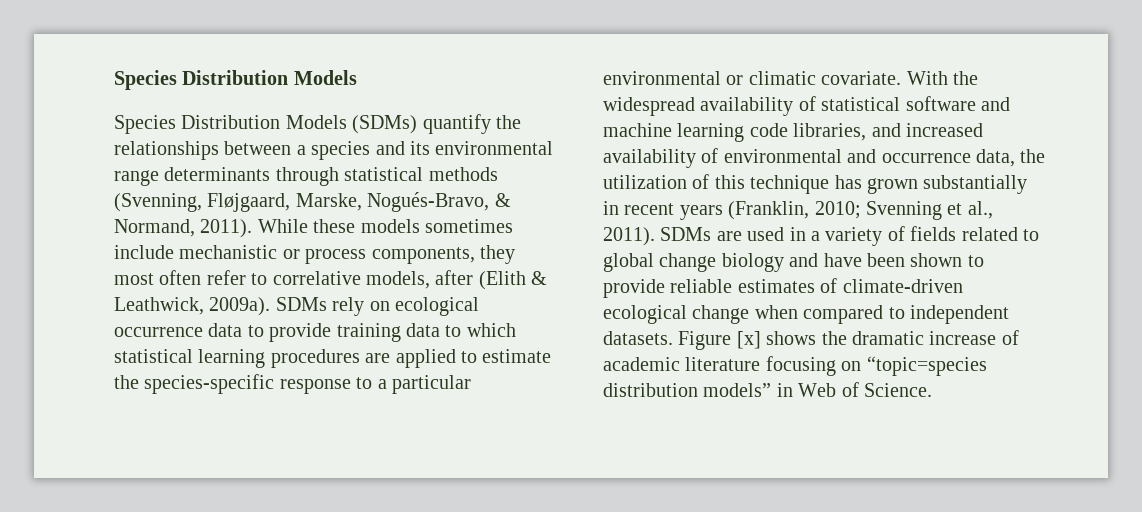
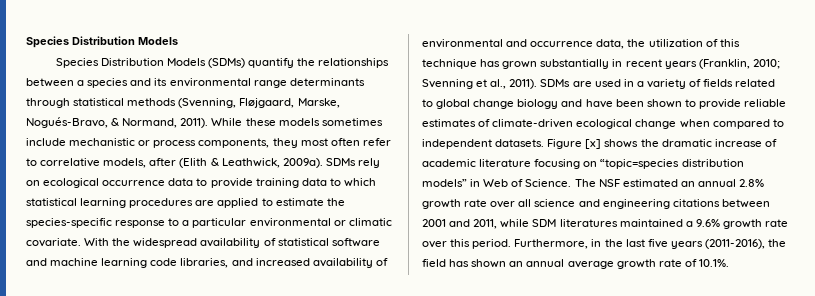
(932, 390) none -> [574,179,765,187] [422,199,770,209] [422,219,789,229] [422,239,787,249] [422,259,729,269] The NSF estimated an annual 2.8% growth rate over all science and engineering citations between 2001 and 2011, while SDM literatures maintained a 9.6% growth rate over this period. Furthermore, in the last five years (2011-2016), the field has shown an annual average growth rate of 10.1%.

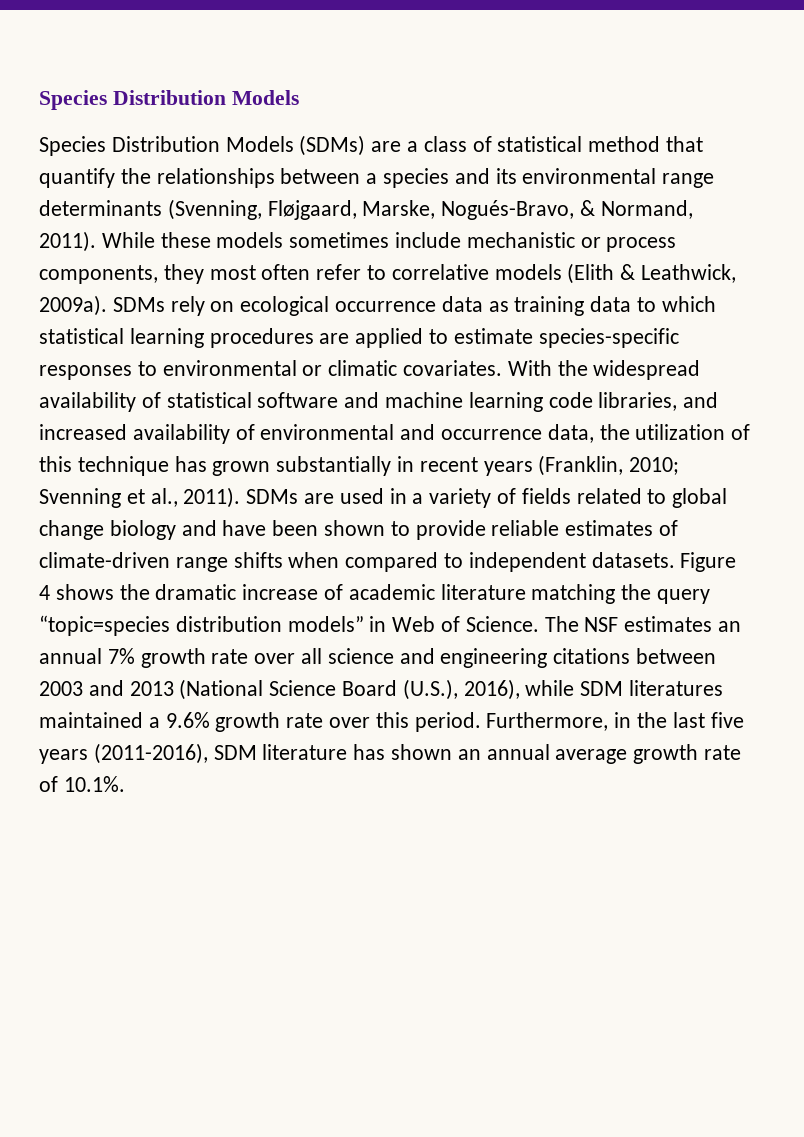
(245, 63) none -> [371,136,704,152] are a class of statistical method that
[26,98,177,108] through statistical methods -> (162, 208) none
[103,158,177,168] models, after -> [494,264,562,280] models
[196,178,253,188] to provide -> [488,301,509,312] as
[326,198,345,206] [26,218,247,228] the species-specific response to a particular -> [538,328,679,348] [39,361,157,380] species-specific responses to
[26,238,81,247] covariate. -> [403,360,503,376] covariates.
[576,119,677,129] ecological change -> [175,552,283,572] range shifts
[585,139,602,149] [x] -> [39,585,50,600] 4
[534,159,598,169] focusing on -> [531,584,711,604] matching the query
[622,179,765,187] estimated an annual 2.8% -> [624,616,742,632] [39,648,135,664] estimates an annual 7%
[422,219,498,229] 2001 and 2011, -> [39,679,520,700] 2003 and 2013 (National Science Board (U.S.), 2016),
[768,239,787,247] [422,259,446,267] the field -> [213,744,348,760] SDM literature

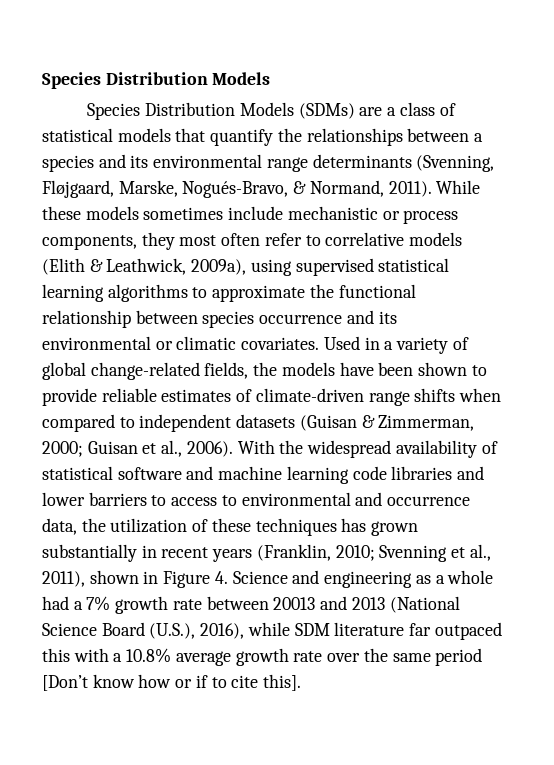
[588,136,661,152] method -> [117,128,171,142] models
[39,295,716,316] [39,328,679,348] [39,360,701,380] [39,392,719,412] [39,424,751,444] [39,455,680,476] [39,487,728,508] [39,520,217,540] 2009a). SDMs rely on ecological occurrence data as training data to which statistical learning procedures are applied to estimate species-specific responses to environmental or climatic covariates. With the widespread availability of statistical software and machine learning code libraries, and increased availability of environmental and occurrence data, the utilization of this technique has grown substantially in recent years (Franklin, 2010; Svenning et al., 2011). SDMs are used in a variety of fields related to global change biology and -> [191,258,450,276] [42,284,416,302] [42,310,397,328] [42,336,469,354] [42,362,335,380] 2009a), using supervised statistical learning algorithms to approximate the functional relationship between species occurrence and its environmental or climatic covariates. Used in a variety of global change-related fields, the models
[591,552,737,572] [39,584,711,604] [39,615,742,636] [39,648,717,668] [39,681,83,696] datasets. Figure 4 shows the dramatic increase of academic literature matching the query “topic=species distribution models” in Web of Science. The NSF estimates an annual 7% growth rate over all science and engineering citations between 2003 -> [236,414,475,431] [42,440,498,458] [42,466,485,484] [42,492,471,506] [42,518,419,536] [42,544,491,562] [42,570,494,588] [42,596,316,614] datasets (Guisan & Zimmerman, 2000; Guisan et al., 2006). With the widespread availability of statistical software and machine learning code libraries and lower barriers to access to environmental and occurrence data, the utilization of these techniques has grown substantially in recent years (Franklin, 2010; Svenning et al., 2011), shown in Figure 4. Science and engineering as a whole had a 7% growth rate between 20013
[629,680,724,696] [39,712,744,732] [39,743,742,764] [39,776,125,792] literatures maintained a 9.6% growth rate over this period. Furthermore, in the last five years (2011-2016), SDM literature has shown an annual average growth rate of 10.1%. -> [334,622,502,640] [42,648,483,666] [42,674,302,691] literature far outpaced this with a 10.8% average growth rate over the same period [Don’t know how or if to cite this].

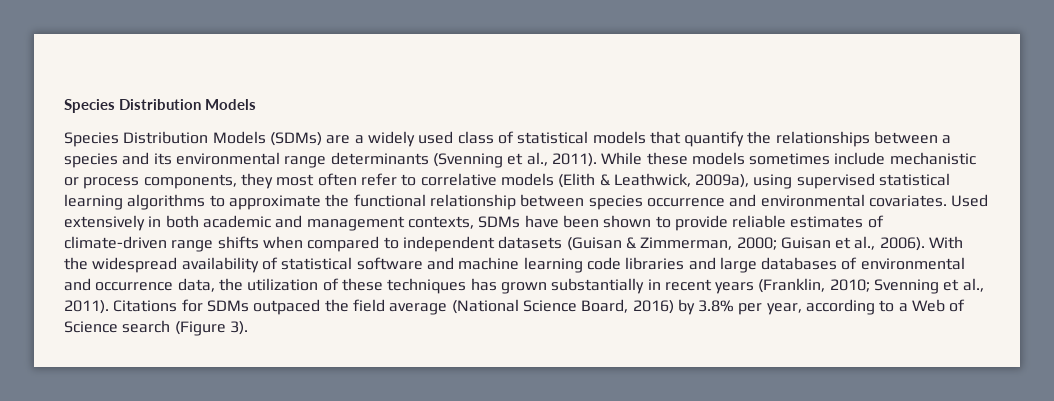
(397, 111) none -> [367,131,454,147] widely used
[416,155,495,172] [42,180,384,198] (Svenning, Fløjgaard, Marske, Nogués-Bravo, & Normand, -> [432,152,548,168] (Svenning et al.,
[378,311,397,324] [42,336,469,354] [42,362,335,380] its environmental or climatic covariates. Used in a variety of global change-related fields, the models -> [760,194,989,207] [64,215,521,231] environmental covariates. Used extensively in both academic and management contexts, SDMs
[42,492,237,506] lower barriers to access to -> [719,257,858,273] large databases of
[42,570,494,588] [42,596,460,614] [42,622,502,640] [42,648,483,666] [42,674,302,691] 2011), shown in Figure 4. Science and engineering as a whole had a 7% growth rate between 20013 and 2013 (National Science Board (U.S.), 2016), while SDM literature far outpaced this with a 10.8% average growth rate over the same period [Don’t know how or if to cite this]. -> [64,299,966,315] [64,320,248,336] 2011). Citations for SDMs outpaced the field average (National Science Board, 2016) by 3.8% per year, according to a Web of Science search (Figure 3).

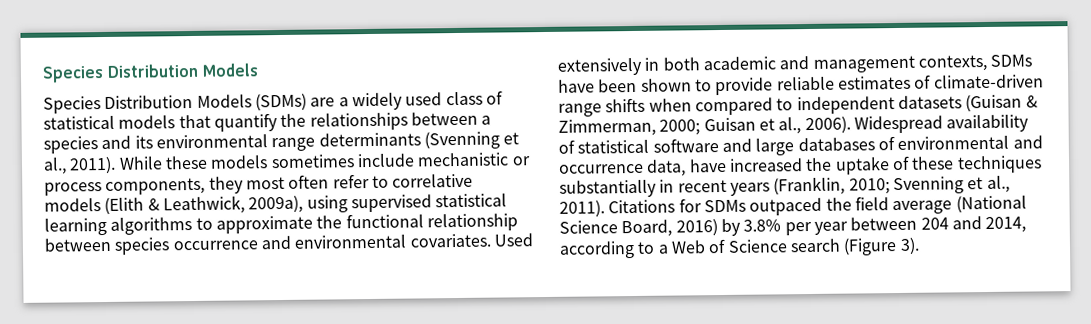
[929,236,964,249] [64,257,178,273] With the widespread -> [853,115,943,134] Widespread
[458,257,716,273] machine learning code libraries and -> (752, 145) none
[218,278,319,291] the utilization -> [688,156,890,175] have increased the uptake
[470,278,547,294] has grown -> (1042, 164) none
[766,303,802,315] year, -> [813,216,1027,235] year between 204 and 2014,

